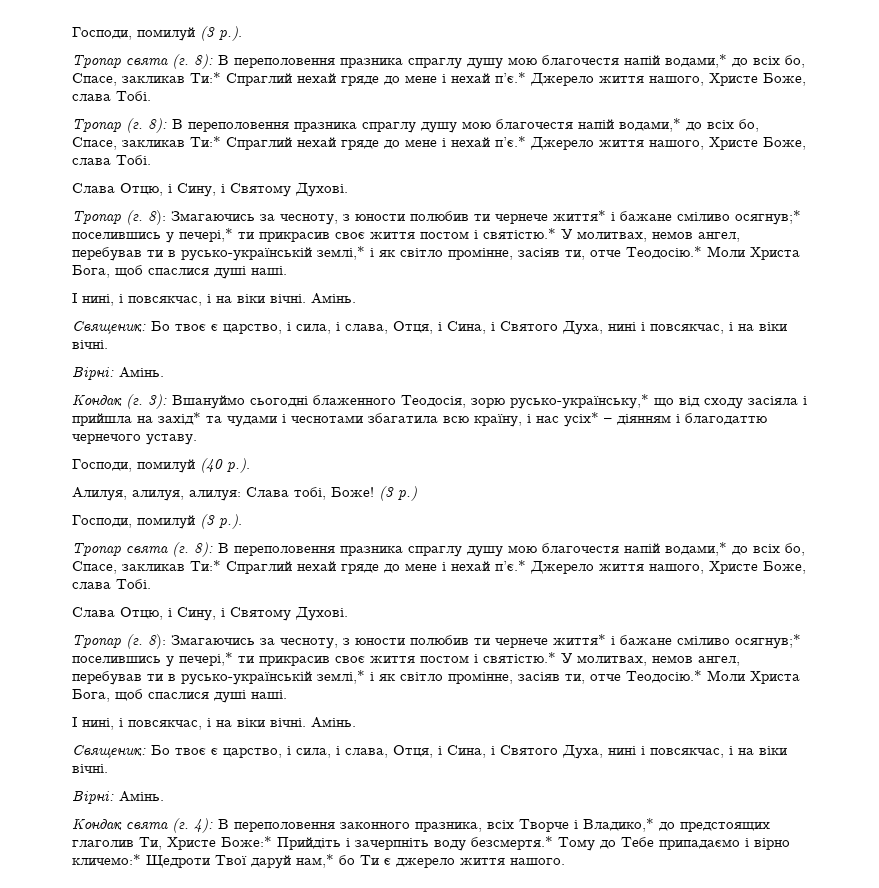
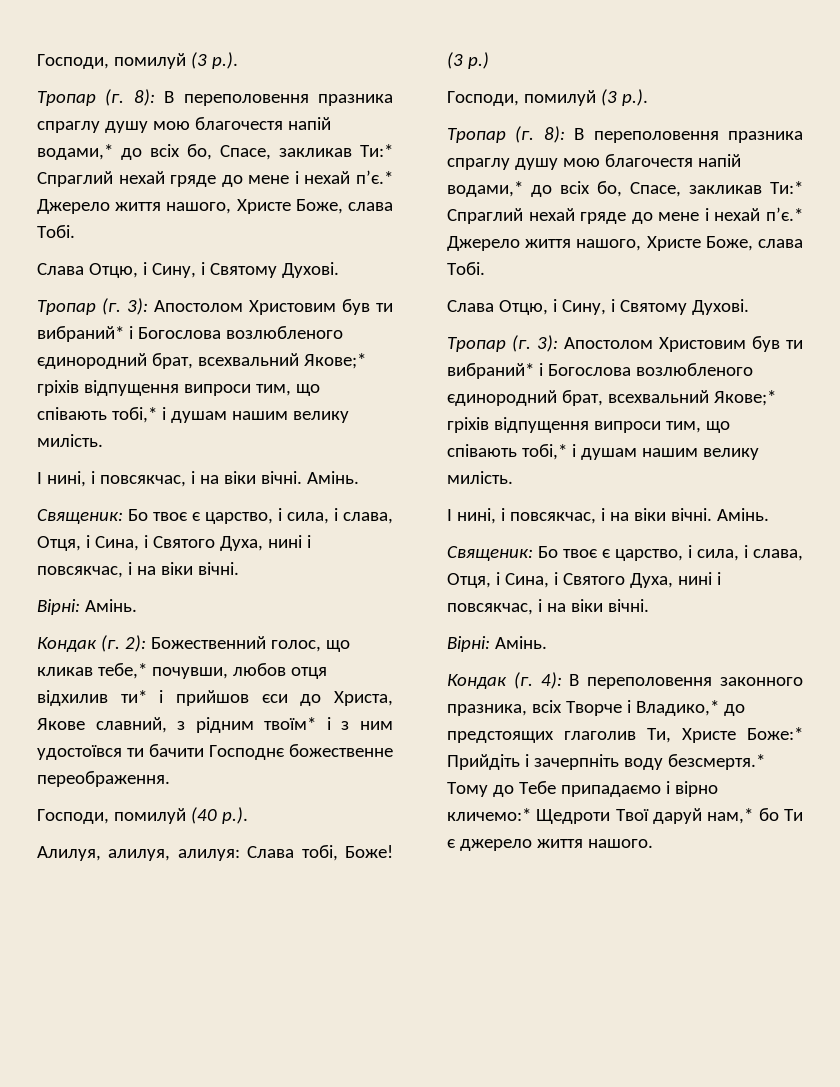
[72,26,242,41] [72,54,805,69] [72,72,806,86] [72,91,151,101] Господи, помилуй (3 р.). // Тропар свята (г. 8): В переполовення празника спраглу душу мою благочестя напій водами,* до всіх бо, Спасе, закликав Ти:* Спраглий нехай гряде до мене і нехай п’є.* Джерело життя нашого, Христе Боже, слава Тобі. -> [37,52,238,69] Господи, помилуй (3 р.).
[148,210,801,225] [72,228,740,243] [72,246,800,261] [72,265,287,279] 8): Змагаючись за чесноту, з юности полюбив ти чернече життя* і бажане сміливо осягнув;* поселившись у печері,* ти прикрасив своє життя постом і святістю.* У молитвах, немов ангел, перебував ти в русько-українській землі,* і як світло промінне, засіяв ти, отче Теодосію.* Моли Христа Бога, щоб спаслися душі наші. -> [127,298,393,315] [37,326,343,342] [37,353,366,369] [37,380,320,396] [37,407,349,423] [37,434,103,447] 3): Апостолом Христовим був ти вибраний* і Богослова возлюбленого єдинородний брат, всехвальний Якове;* гріхів відпущення випроси тим, що співають тобі,* і душам нашим велику милість.
[148,394,807,409] [72,412,767,427] [72,434,197,445] 3): Вшануймо сьогодні блаженного Теодосія, зорю русько-українську,* що від сходу засіяла і прийшла на захід* та чудами і чеснотами збагатила всю країну, і нас усіх* – діянням і благодаттю чернечого уставу. -> [124,635,350,652] [37,663,327,679] [37,690,393,706] [37,717,393,733] [37,744,393,760] [37,771,170,787] 2): Божественний голос, що кликав тебе,* почувши, любов отця відхилив ти* і прийшов єси до Христа, Якове славний, з рідним твоїм* і з ним удостоївся ти бачити Господнє божественне переображення.
[126,546,168,554] свята -> (506, 135) none
[148,634,801,649] [72,652,740,667] [72,670,800,685] [72,689,287,703] 8): Змагаючись за чесноту, з юности полюбив ти чернече життя* і бажане сміливо осягнув;* поселившись у печері,* ти прикрасив своє життя постом і святістю.* У молитвах, немов ангел, перебував ти в русько-українській землі,* і як світло промінне, засіяв ти, отче Теодосію.* Моли Христа Бога, щоб спаслися душі наші. -> [537,335,803,352] [447,363,753,379] [447,390,776,406] [447,417,730,433] [447,444,759,460] [447,471,513,484] 3): Апостолом Христовим був ти вибраний* і Богослова возлюбленого єдинородний брат, всехвальний Якове;* гріхів відпущення випроси тим, що співають тобі,* і душам нашим велику милість.
[126,822,168,830] свята -> (507, 681) none

